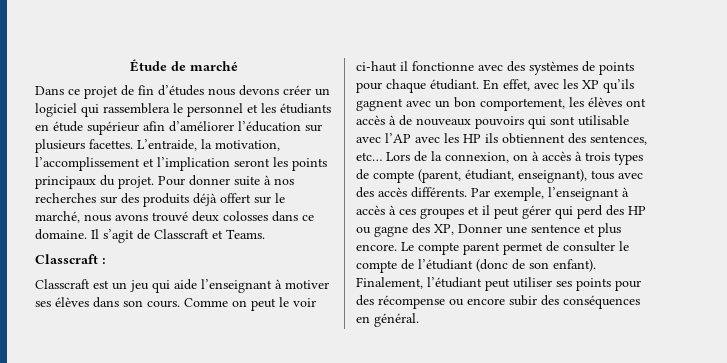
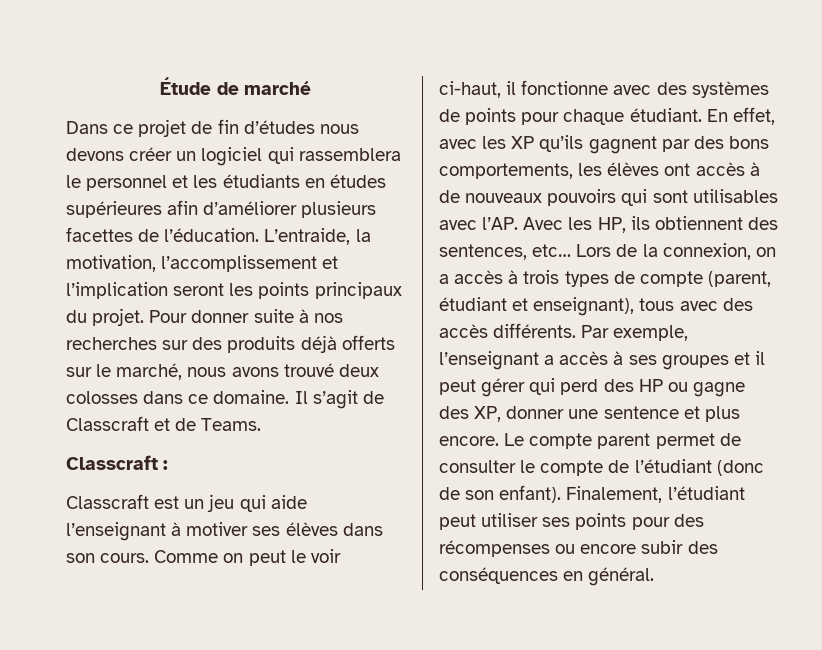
[53,121,322,135] [35,139,133,153] étude supérieur afin d’améliorer l’éducation sur plusieurs facettes. -> [329,174,386,188] [66,200,377,218] [66,227,260,242] études supérieures afin d’améliorer plusieurs facettes de l’éducation.
[220,193,251,203] offert -> [341,335,395,350] offerts
(223, 234) none -> [175,418,197,431] de
[356,61,397,72] ci-haut -> [439,81,501,98] ci-haut,
[406,97,565,111] avec un bon comportement, -> [661,136,769,152] [439,163,573,179] par des bons comportements,
[578,115,629,126] [356,133,481,143] utilisable avec l’AP avec les HP -> [692,189,778,203] [439,217,626,233] utilisables avec l’AP. Avec les HP,
[532,151,539,161] à -> [439,274,449,284] a
[465,169,514,181] étudiant, -> [439,297,529,311] étudiant et
[622,187,629,197] [356,205,416,215] à accès à ces -> [544,351,657,365] a accès à ses
[458,224,502,233] Donner -> [506,406,565,419] donner
[378,295,445,309] récompense -> [439,540,550,557] récompenses

